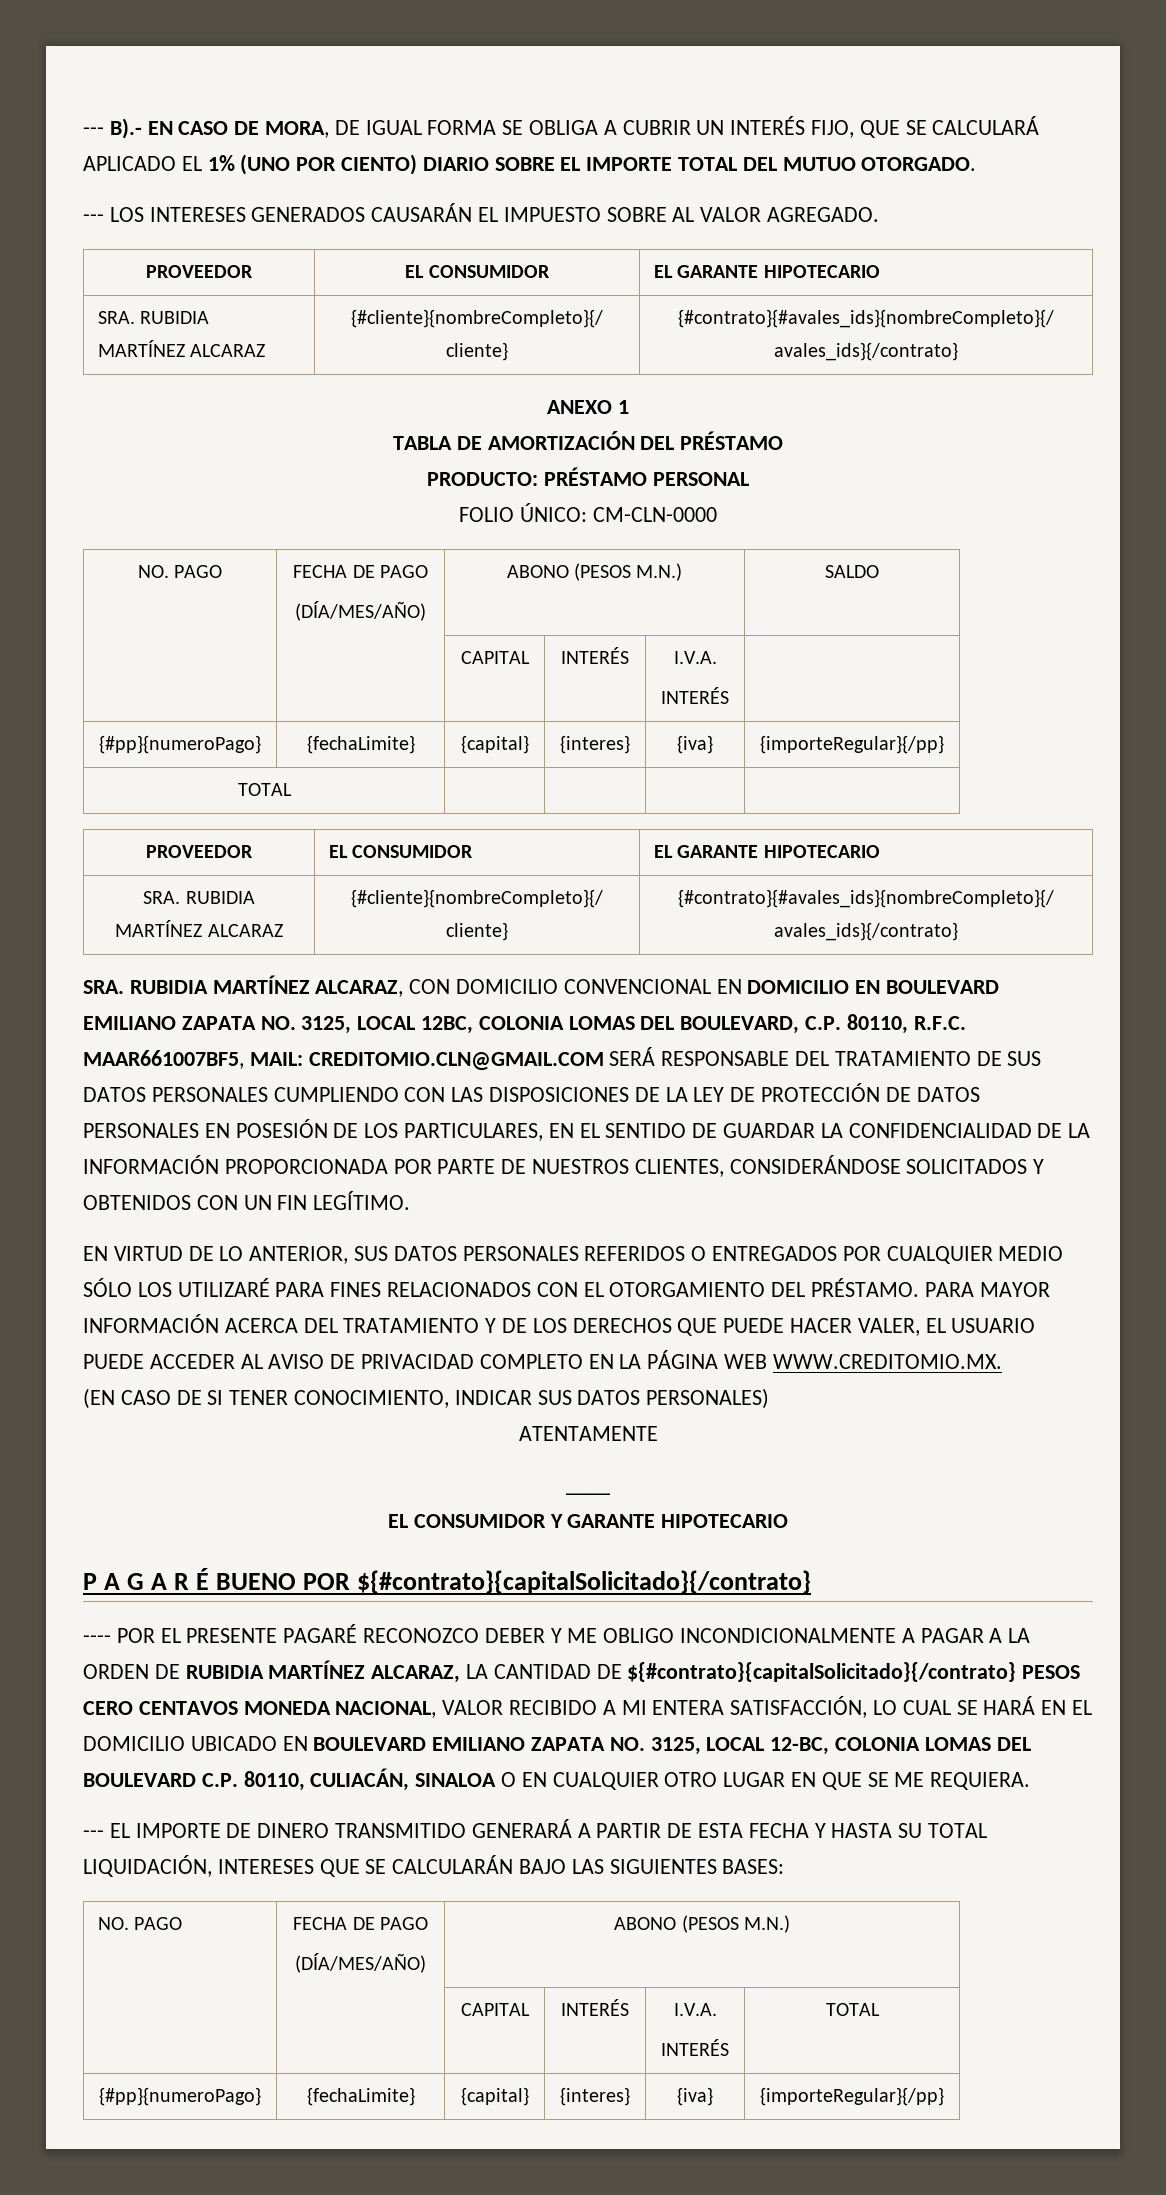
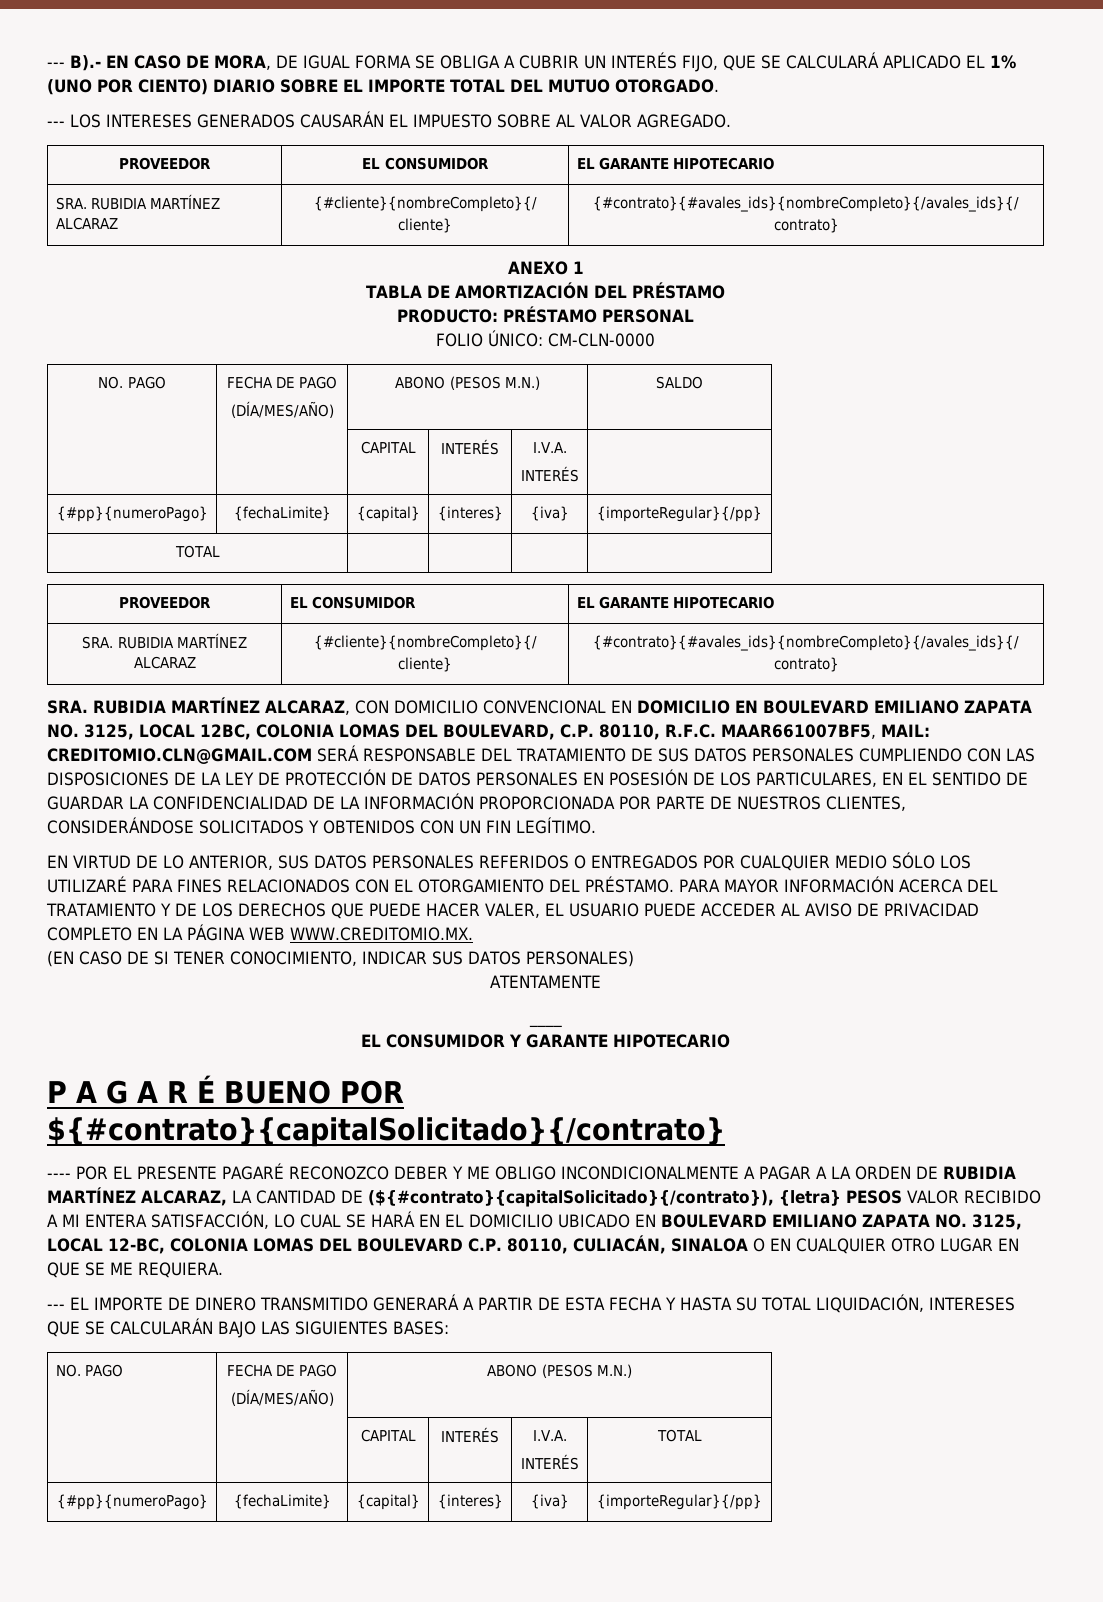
[627,1662,1081,1682] [83,1701,437,1718] ${#contrato}{capitalSolicitado}{/contrato} PESOS CERO CENTAVOS MONEDA NACIONAL, -> [368,1190,902,1207] (${#contrato}{capitalSolicitado}{/contrato}), {letra} PESOS

